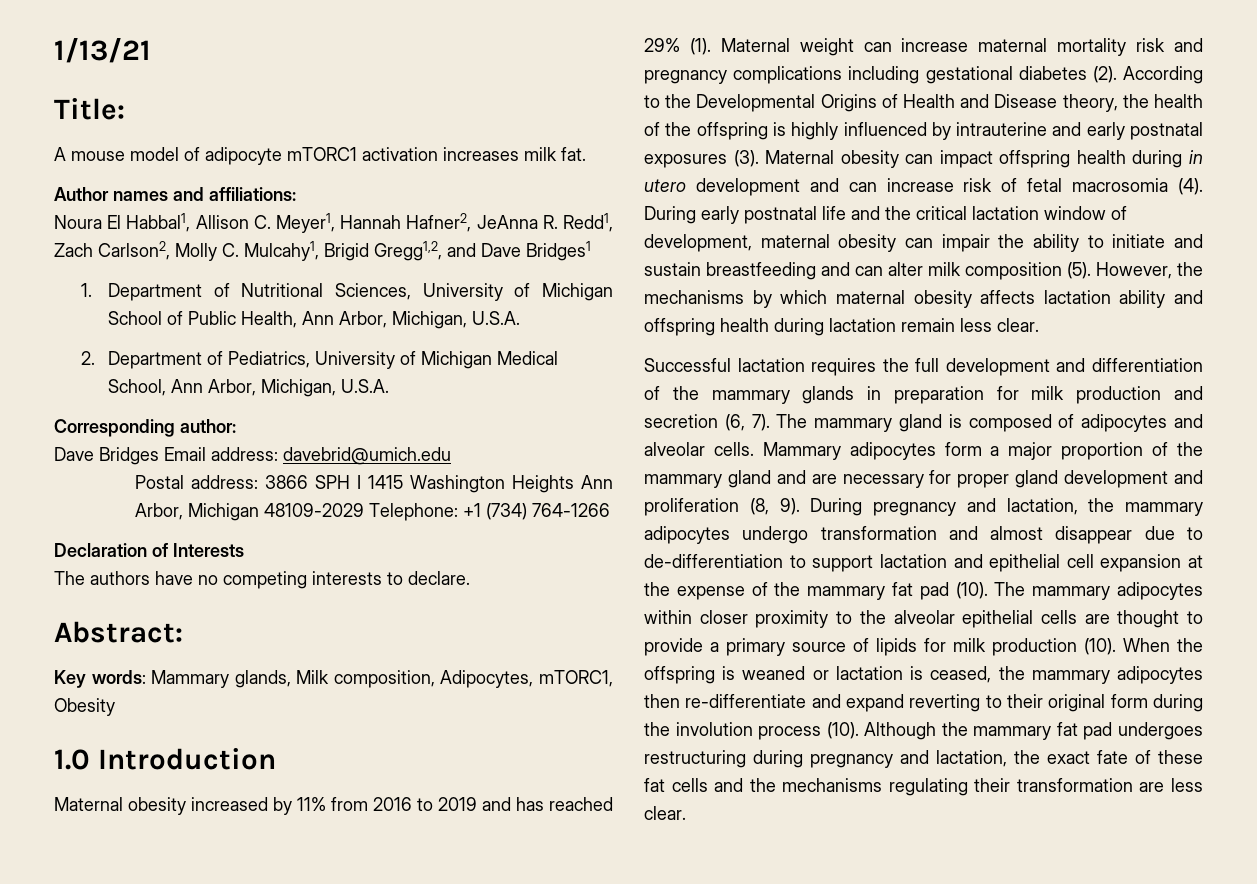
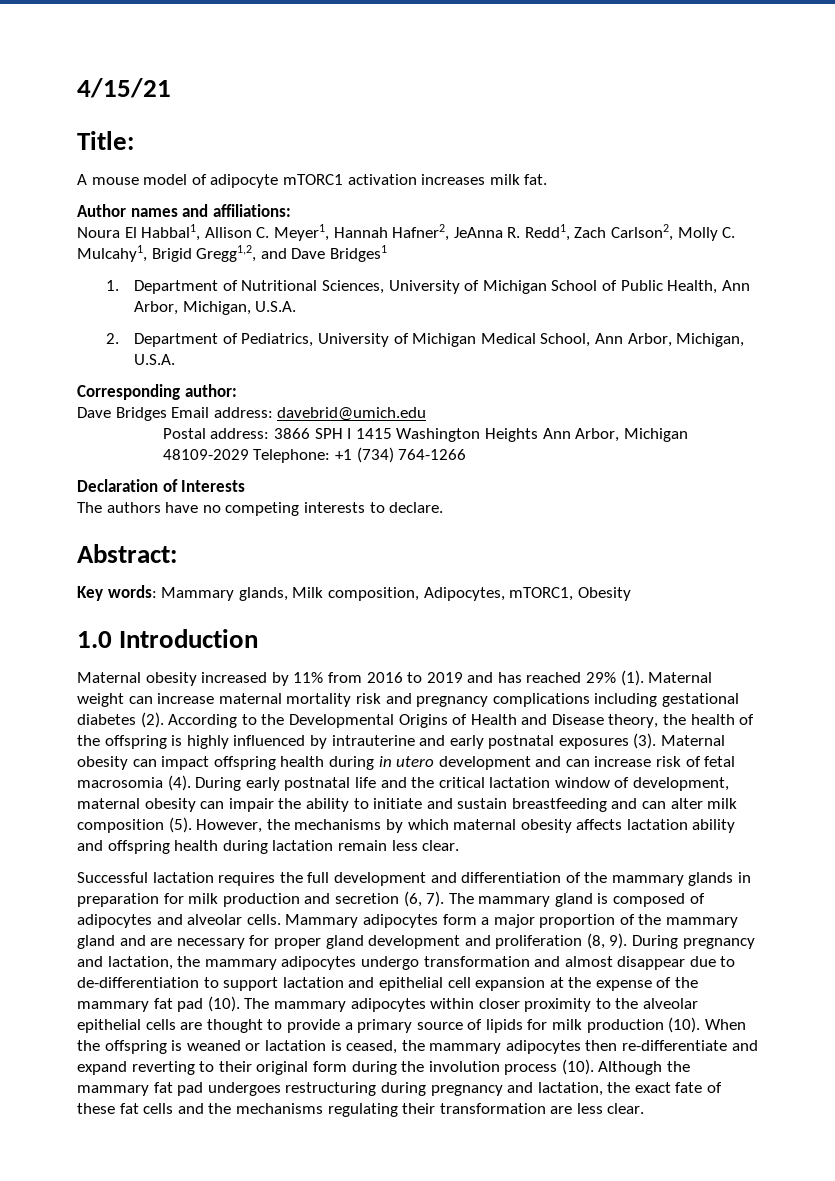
[54,38,151,63] 1/13/21 -> [77,78,171,98] 4/15/21

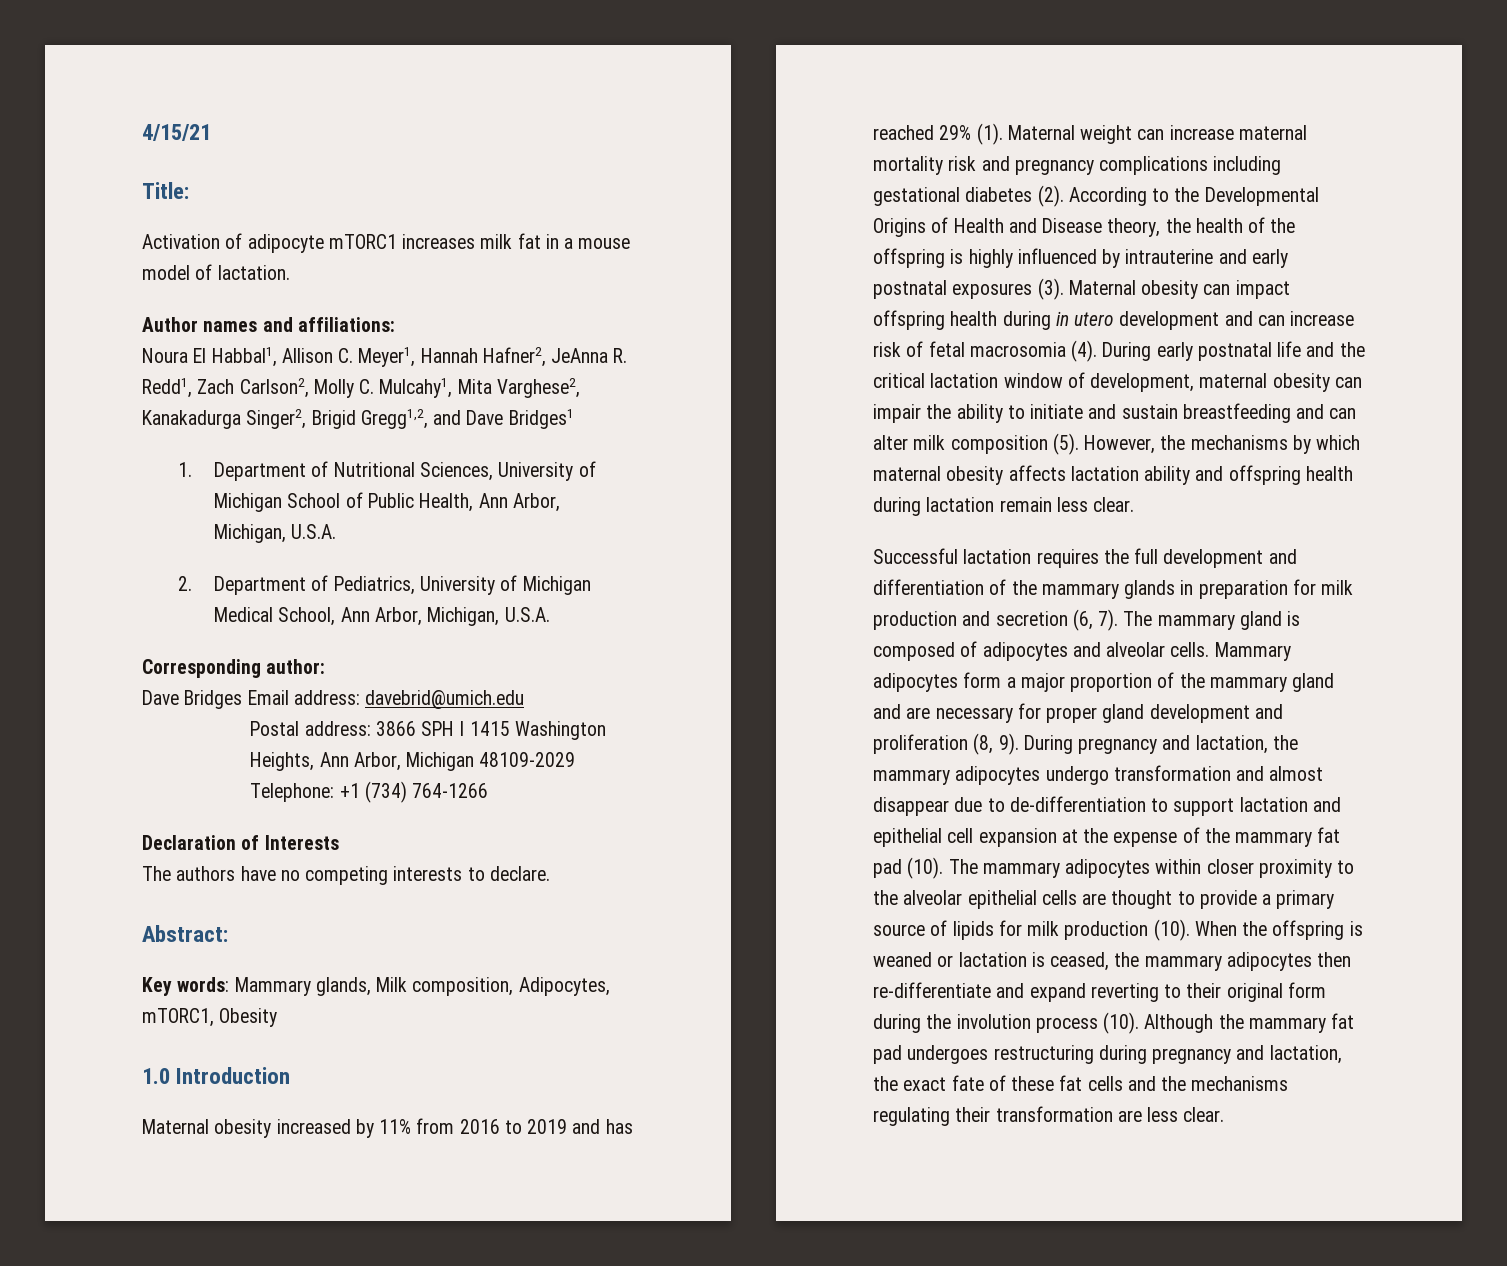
[77,174,548,188] A mouse model of adipocyte mTORC1 activation increases milk fat. -> [142,233,631,253] [142,264,290,280] Activation of adipocyte mTORC1 increases milk fat in a mouse model of lactation.
(147, 253) none -> [457,378,580,398] [142,409,307,429] Mita Varghese2, Kanakadurga Singer2,
[484,428,538,442] Heights -> [250,752,315,771] Heights,

